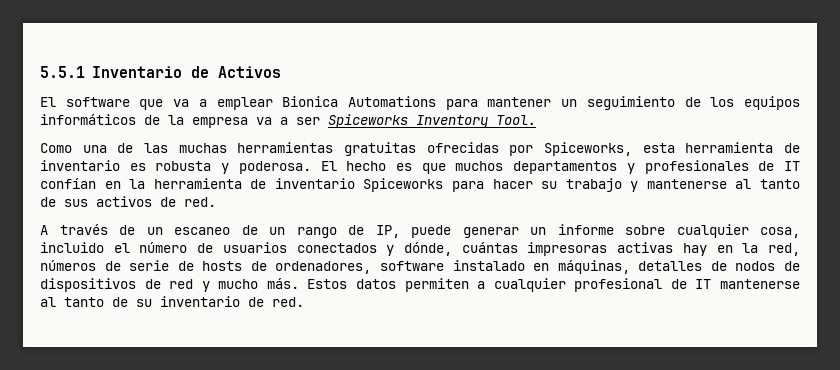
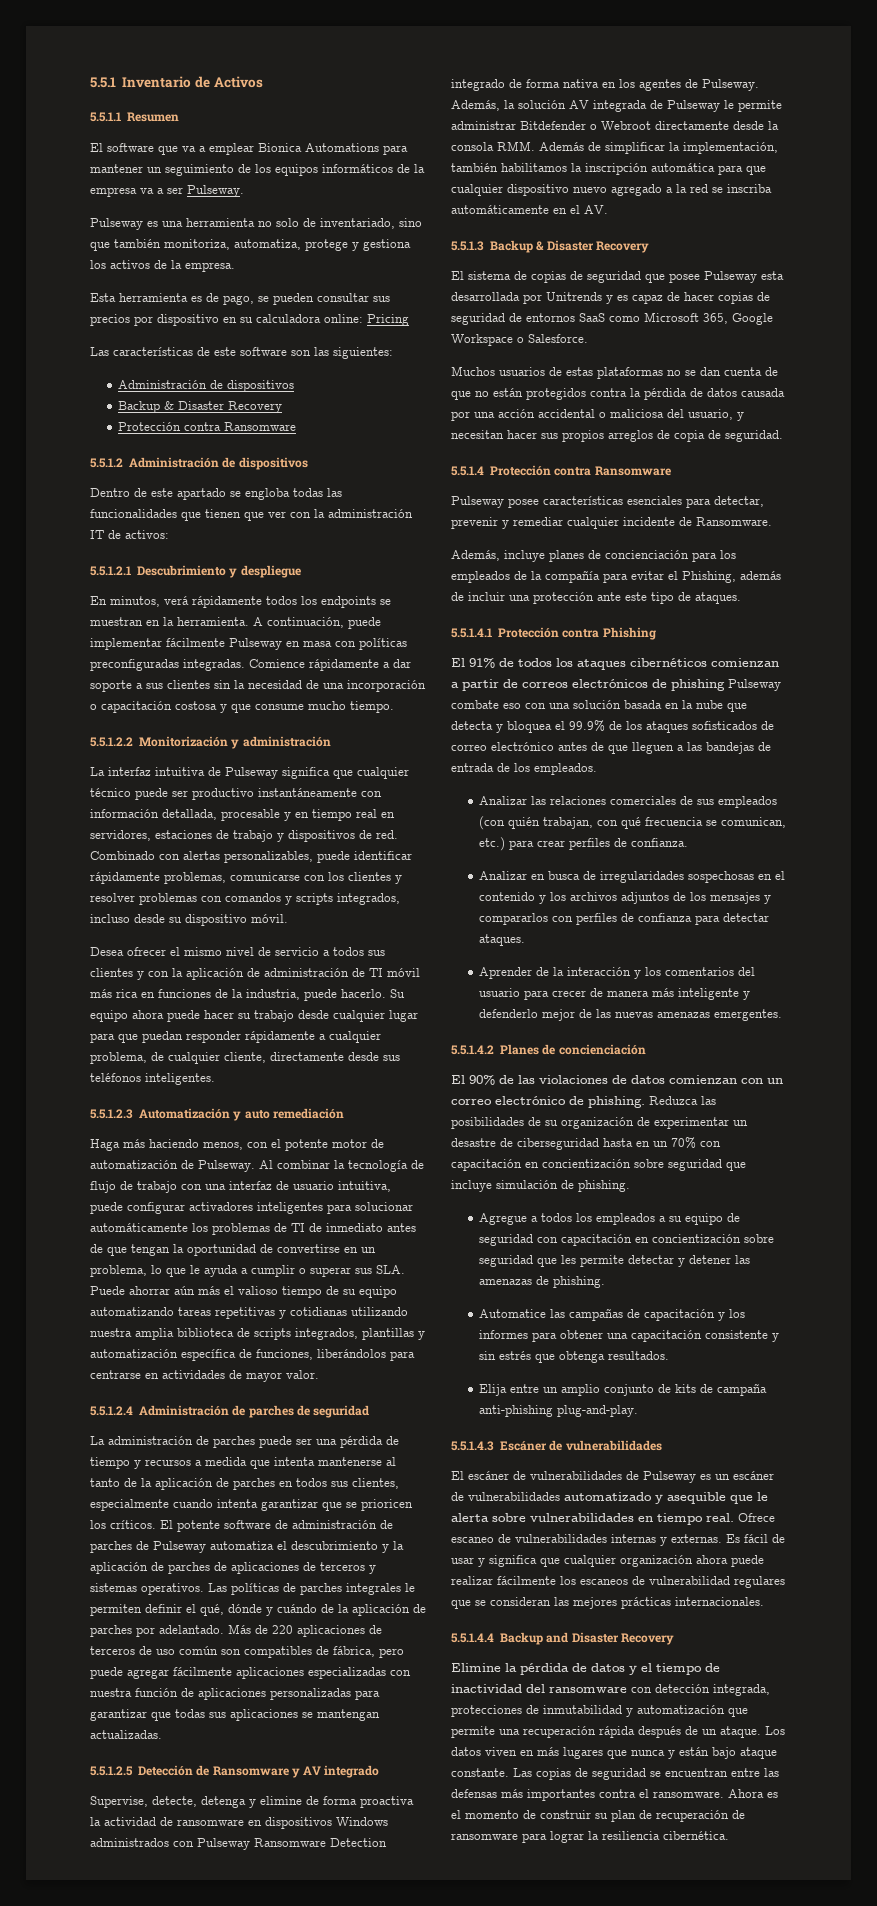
(281, 72) none -> [90,112,180,122] // 5.5.1.1 Resumen
[328,114,536,128] [40,142,800,156] [40,160,800,174] [40,178,800,192] [40,196,216,207] [40,224,800,238] [40,242,800,256] [40,260,800,274] [40,278,800,292] [40,296,304,307] Spiceworks Inventory Tool. // Como una de las muchas herramientas gratuitas ofrecidas por Spiceworks, esta herramienta de inventario es robusta y poderosa. El hecho es que muchos departamentos y profesionales de IT confían en la herramienta de inventario Spiceworks para hacer su trabajo y mantenerse al tanto de sus activos de red. // A través de un escaneo de un rango de IP, puede generar un informe sobre cualquier cosa, incluido el número de usuarios conectados y dónde, cuántas impresoras activas hay en la red, números de serie de hosts de ordenadores, software instalado en máquinas, detalles de nodos de dispositivos de red y mucho más. Estos datos permiten a cualquier profesional de IT mantenerse al tanto de su inventario de red. -> [187,185,244,197] [90,218,422,230] [90,239,411,251] [90,260,235,272] [90,293,390,305] [90,314,409,326] [90,347,393,359] [118,380,295,392] [118,401,283,413] [118,422,297,431] [90,457,308,470] [90,488,342,500] [90,509,413,521] [90,530,169,539] [90,565,301,578] [90,596,391,608] [90,617,381,629] [90,638,407,650] [90,659,411,671] [90,680,426,692] [90,701,394,713] [90,736,331,749] [90,767,409,779] [90,788,382,800] [90,809,395,821] [90,830,398,842] [90,851,412,863] [90,872,402,884] [90,893,400,905] [90,914,288,926] [90,947,385,956] [90,968,420,980] [90,989,405,1001] [90,1010,418,1022] [90,1031,381,1043] [90,1052,400,1064] [90,1073,215,1085] [90,1108,344,1121] [90,1139,384,1151] [90,1160,424,1172] [90,1181,391,1193] [90,1202,413,1214] [90,1223,416,1235] [90,1244,376,1256] [90,1265,405,1277] [90,1286,397,1298] [90,1307,408,1319] [90,1328,425,1340] [90,1349,415,1361] [90,1370,319,1382] [90,1405,370,1418] [90,1436,399,1448] [90,1457,396,1469] [90,1478,399,1490] [90,1499,413,1511] [90,1520,393,1532] [90,1541,404,1553] [90,1562,376,1574] [90,1583,415,1595] [90,1604,426,1616] [90,1624,382,1637] [90,1646,404,1658] [90,1667,411,1679] [90,1688,380,1700] [90,1709,380,1721] [90,1730,162,1739] [90,1765,380,1778] [90,1796,414,1808] [90,1817,388,1829] [90,1838,387,1850] [451,79,759,91] [451,100,782,112] [451,121,779,130] [451,141,778,154] [451,163,766,175] [451,184,772,196] [451,205,608,214] [451,240,649,253] [451,271,784,283] [451,292,770,304] [451,312,773,325] [451,334,588,346] [451,366,778,379] [451,388,785,400] [451,409,744,421] [451,430,783,442] [451,465,671,476] [451,496,764,508] [451,517,772,529] [451,550,736,562] [451,570,781,583] [451,592,741,604] [451,627,656,640] [451,658,779,670] [451,679,781,691] [451,700,747,712] [451,720,774,733] [451,742,771,754] [451,763,597,775] [479,796,778,808] [479,816,787,830] [479,837,689,851] [479,871,786,883] [479,892,772,904] [479,913,770,925] [479,934,526,946] [479,967,756,979] [479,988,751,1000] [479,1009,783,1021] [451,1044,646,1055] [451,1075,783,1085] [451,1096,716,1108] [451,1117,748,1129] [451,1137,721,1150] [451,1159,746,1171] [451,1180,630,1192] [479,1213,741,1225] [479,1234,775,1246] [479,1255,751,1267] [479,1276,606,1288] [479,1308,746,1321] [479,1330,780,1342] [479,1351,670,1363] [479,1383,768,1396] [479,1405,639,1417] [451,1440,662,1451] [451,1471,774,1483] [451,1492,768,1504] [451,1513,775,1525] [451,1534,785,1546] [451,1555,764,1567] [451,1576,785,1588] [451,1597,764,1609] [451,1632,674,1645] [451,1663,720,1675] [451,1684,770,1696] [451,1705,748,1717] [451,1726,785,1738] [451,1747,777,1759] [451,1768,779,1780] [451,1789,778,1801] [451,1810,745,1822] [451,1831,729,1843] Pulseway. // Pulseway es una herramienta no solo de inventariado, sino que también monitoriza, automatiza, protege y gestiona los activos de la empresa. // Esta herramienta es de pago, se pueden consultar sus precios por dispositivo en su calculadora online: Pricing // Las características de este software son las siguientes: // Administración de dispositivos // Backup & Disaster Recovery // Protección contra Ransomware // 5.5.1.2 Administración de dispositivos // Dentro de este apartado se engloba todas las funcionalidades que tienen que ver con la administración IT de activos: // 5.5.1.2.1 Descubrimiento y despliegue // En minutos, verá rápidamente todos los endpoints se muestran en la herramienta. A continuación, puede implementar fácilmente Pulseway en masa con políticas preconfiguradas integradas. Comience rápidamente a dar soporte a sus clientes sin la necesidad de una incorporación o capacitación costosa y que consume mucho tiempo. // 5.5.1.2.2 Monitorización y administración // La interfaz intuitiva de Pulseway significa que cualquier técnico puede ser productivo instantáneamente con información detallada, procesable y en tiempo real en servidores, estaciones de trabajo y dispositivos de red. Combinado con alertas personalizables, puede identificar rápidamente problemas, comunicarse con los clientes y resolver problemas con comandos y scripts integrados, incluso desde su dispositivo móvil. // Desea ofrecer el mismo nivel de servicio a todos sus clientes y con la aplicación de administración de TI móvil más rica en funciones de la industria, puede hacerlo. Su equipo ahora puede hacer su trabajo desde cualquier lugar para que puedan responder rápidamente a cualquier problema, de cualquier cliente, directamente desde sus teléfonos inteligentes. // 5.5.1.2.3 Automatización y auto remediación // Haga más haciendo menos, con el potente motor de automatización de Pulseway. Al combinar la tecnología de flujo de trabajo con una interfaz de usuario intuitiva, puede configurar activadores inteligentes para solucionar automáticamente los problemas de TI de inmediato antes de que tengan la oportunidad de convertirse en un problema, lo que le ayuda a cumplir o superar sus SLA. Puede ahorrar aún más el valioso tiempo de su equipo automatizando tareas repetitivas y cotidianas utilizando nuestra amplia biblioteca de scripts integrados, plantillas y automatización específica de funciones, liberándolos para centrarse en actividades de mayor valor. // 5.5.1.2.4 Administración de parches de seguridad // La administración de parches puede ser una pérdida de tiempo y recursos a medida que intenta mantenerse al tanto de la aplicación de parches en todos sus clientes, especialmente cuando intenta garantizar que se prioricen los críticos. El potente software de administración de parches de Pulseway automatiza el descubrimiento y la aplicación de parches de aplicaciones de terceros y sistemas operativos. Las políticas de parches integrales le permiten definir el qué, dónde y cuándo de la aplicación de parches por adelantado. Más de 220 aplicaciones de terceros de uso común son compatibles de fábrica, pero puede agregar fácilmente aplicaciones especializadas con nuestra función de aplicaciones personalizadas para garantizar que todas sus aplicaciones se mantengan actualizadas. // 5.5.1.2.5 Detección de Ransomware y AV integrado // Supervise, detecte, detenga y elimine de forma proactiva la actividad de ransomware en dispositivos Windows administrados con Pulseway Ransomware Detection integrado de forma nativa en los agentes de Pulseway. Además, la solución AV integrada de Pulseway le permite administrar Bitdefender o Webroot directamente desde la consola RMM. Además de simplificar la implementación, también habilitamos la inscripción automática para que cualquier dispositivo nuevo agregado a la red se inscriba automáticamente en el AV. // 5.5.1.3 Backup & Disaster Recovery // El sistema de copias de seguridad que posee Pulseway esta desarrollada por Unitrends y es capaz de hacer copias de seguridad de entornos SaaS como Microsoft 365, Google Workspace o Salesforce. // Muchos usuarios de estas plataformas no se dan cuenta de que no están protegidos contra la pérdida de datos causada por una acción accidental o maliciosa del usuario, y necesitan hacer sus propios arreglos de copia de seguridad. // 5.5.1.4 Protección contra Ransomware // Pulseway posee características esenciales para detectar, prevenir y remediar cualquier incidente de Ransomware. // Además, incluye planes de concienciación para los empleados de la compañía para evitar el Phishing, además de incluir una protección ante este tipo de ataques. // 5.5.1.4.1 Protección contra Phishing // El 91% de todos los ataques cibernéticos comienzan a partir de correos electrónicos de phishing Pulseway combate eso con una solución basada en la nube que detecta y bloquea el 99.9% de los ataques sofisticados de correo electrónico antes de que lleguen a las bandejas de entrada de los empleados. // Analizar las relaciones comerciales de sus empleados (con quién trabajan, con qué frecuencia se comunican, etc.) para crear perfiles de confianza. // Analizar en busca de irregularidades sospechosas en el contenido y los archivos adjuntos de los mensajes y compararlos con perfiles de confianza para detectar ataques. // Aprender de la interacción y los comentarios del usuario para crecer de manera más inteligente y defenderlo mejor de las nuevas amenazas emergentes. // 5.5.1.4.2 Planes de concienciación // El 90% de las violaciones de datos comienzan con un correo electrónico de phishing. Reduzca las posibilidades de su organización de experimentar un desastre de ciberseguridad hasta en un 70% con capacitación en concientización sobre seguridad que incluye simulación de phishing. // Agregue a todos los empleados a su equipo de seguridad con capacitación en concientización sobre seguridad que les permite detectar y detener las amenazas de phishing. // Automatice las campañas de capacitación y los informes para obtener una capacitación consistente y sin estrés que obtenga resultados. // Elija entre un amplio conjunto de kits de campaña anti-phishing plug-and-play. // 5.5.1.4.3 Escáner de vulnerabilidades // El escáner de vulnerabilidades de Pulseway es un escáner de vulnerabilidades automatizado y asequible que le alerta sobre vulnerabilidades en tiempo real. Ofrece escaneo de vulnerabilidades internas y externas. Es fácil de usar y significa que cualquier organización ahora puede realizar fácilmente los escaneos de vulnerabilidad regulares que se consideran las mejores prácticas internacionales. // 5.5.1.4.4 Backup and Disaster Recovery // Elimine la pérdida de datos y el tiempo de inactividad del ransomware con detección integrada, protecciones de inmutabilidad y automatización que permite una recuperación rápida después de un ataque. Los datos viven en más lugares que nunca y están bajo ataque constante. Las copias de seguridad se encuentran entre las defensas más importantes contra el ransomware. Ahora es el momento de construir su plan de recuperación de ransomware para lograr la resiliencia cibernética.

